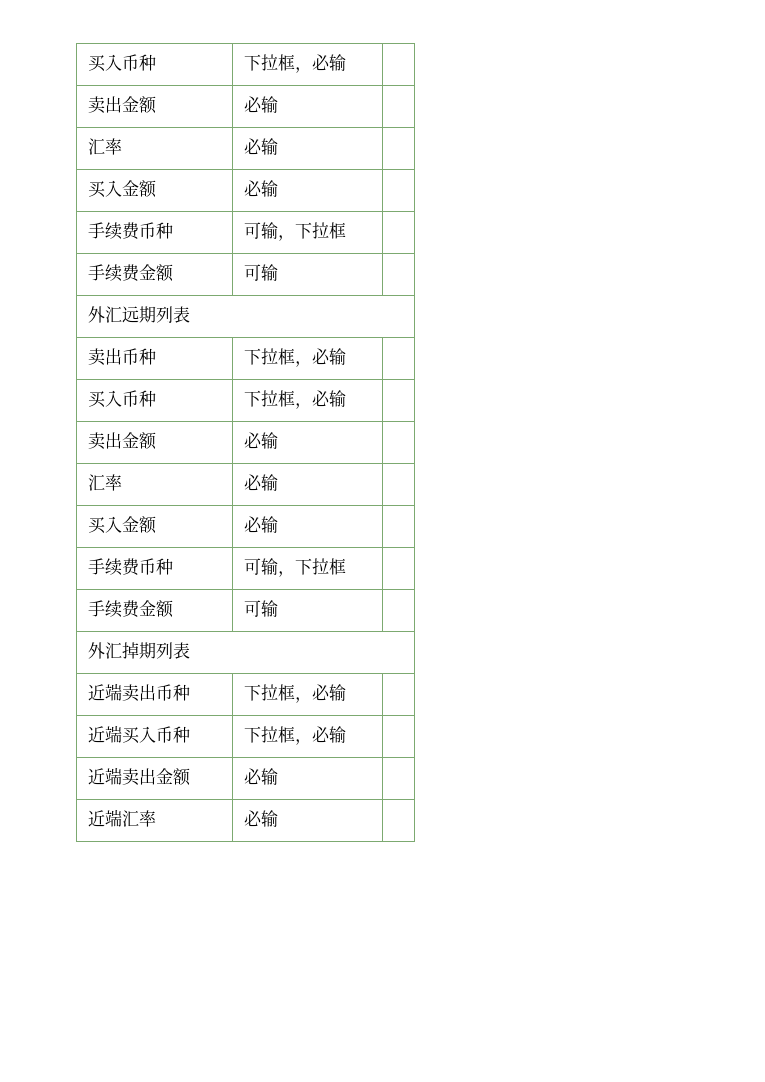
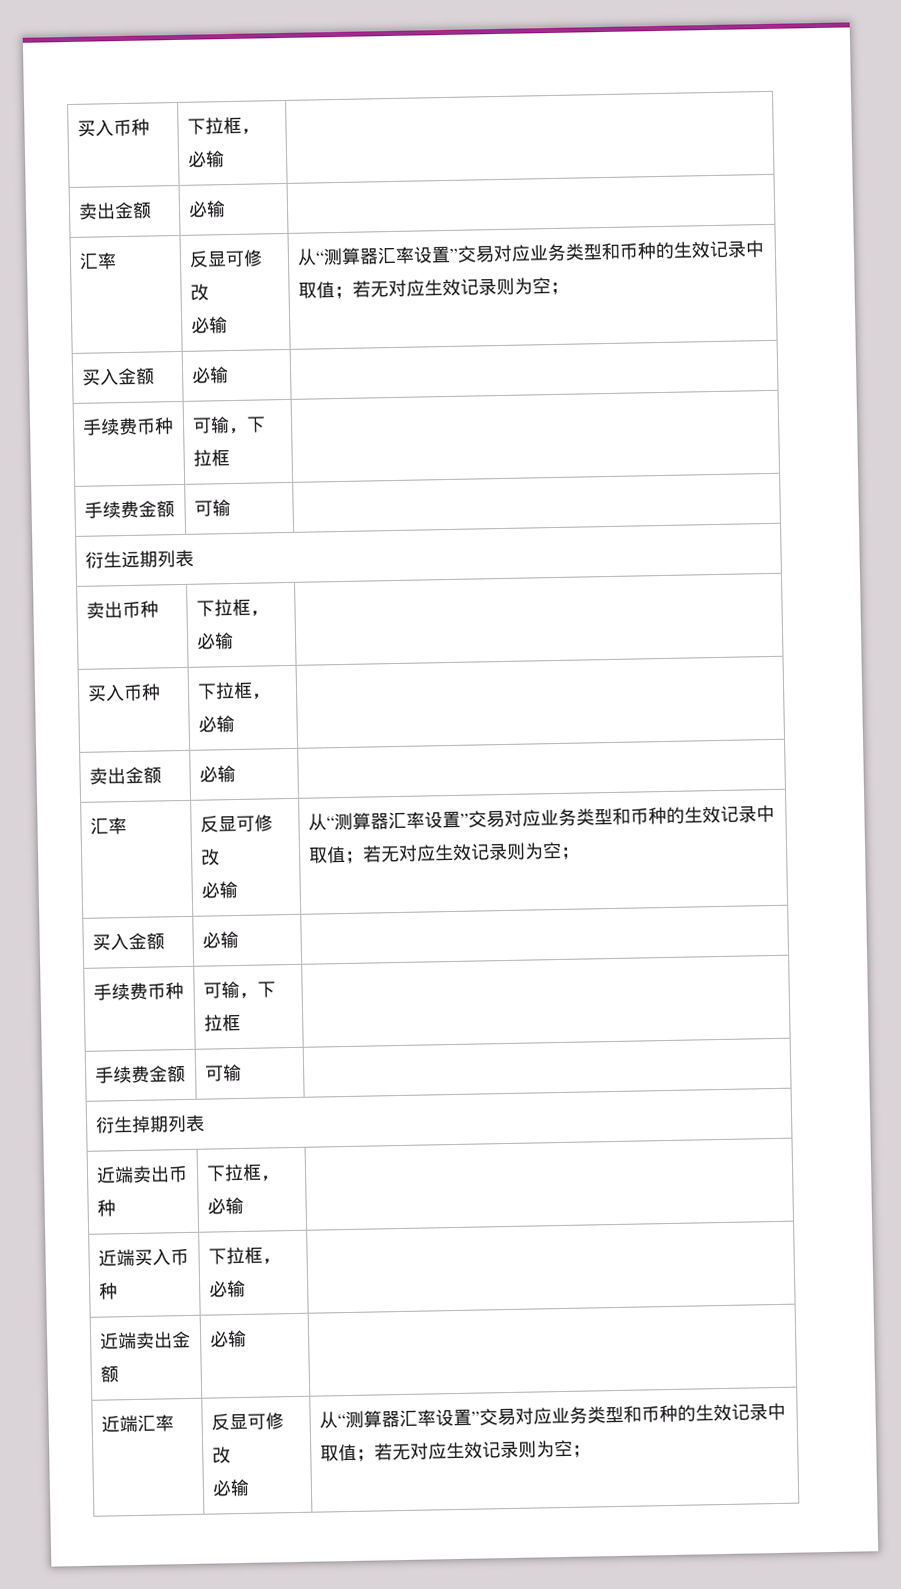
[87,54,156,72] [243,54,346,73] [87,96,157,114] [243,96,278,113] [87,138,122,155] [243,138,278,155] 买入币种 | 下拉框，必输 | // 卖出金额 | 必输 | // 汇率 | 必输 | -> [76,118,150,137] [186,116,260,135] [186,150,225,168] [77,201,152,220] [187,200,226,218] [78,252,117,270] [188,249,263,268] [189,283,209,301] [190,316,228,334] [296,240,765,266] [297,277,569,300] 买入币种 | 下拉框，必输 | // 卖出金额 | 必输 | // 汇率 | 反显可修改 // 必输 | 从“测算器汇率设置”交易对应业务类型和币种的生效记录中取值；若无对应生效记录则为空；
[87,306,122,323] 外汇 -> [84,551,122,569] 衍生
[243,474,278,491] 必输 | -> [199,814,273,833] [199,848,220,866] [200,880,238,899] [307,804,775,831] [307,841,580,864] 反显可修改 // 必输 | 从“测算器汇率设置”交易对应业务类型和币种的生效记录中取值；若无对应生效记录则为空；
[87,642,122,659] 外汇 -> [94,1116,133,1134] 衍生
[243,810,278,827] 必输 | -> [210,1412,284,1431] [211,1446,231,1464] [211,1478,250,1497] [318,1402,786,1429] [319,1439,591,1462] 反显可修改 // 必输 | 从“测算器汇率设置”交易对应业务类型和币种的生效记录中取值；若无对应生效记录则为空；

